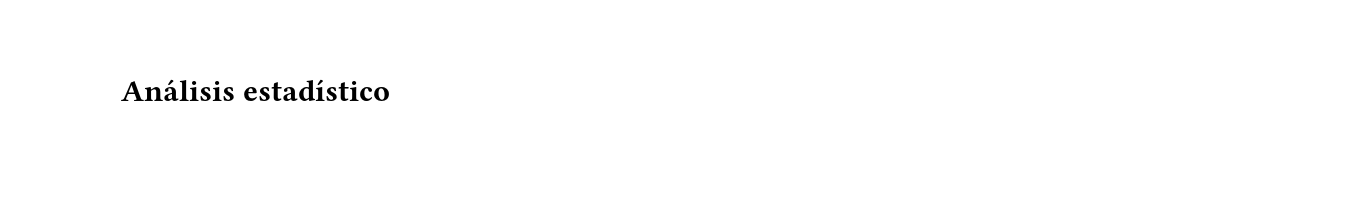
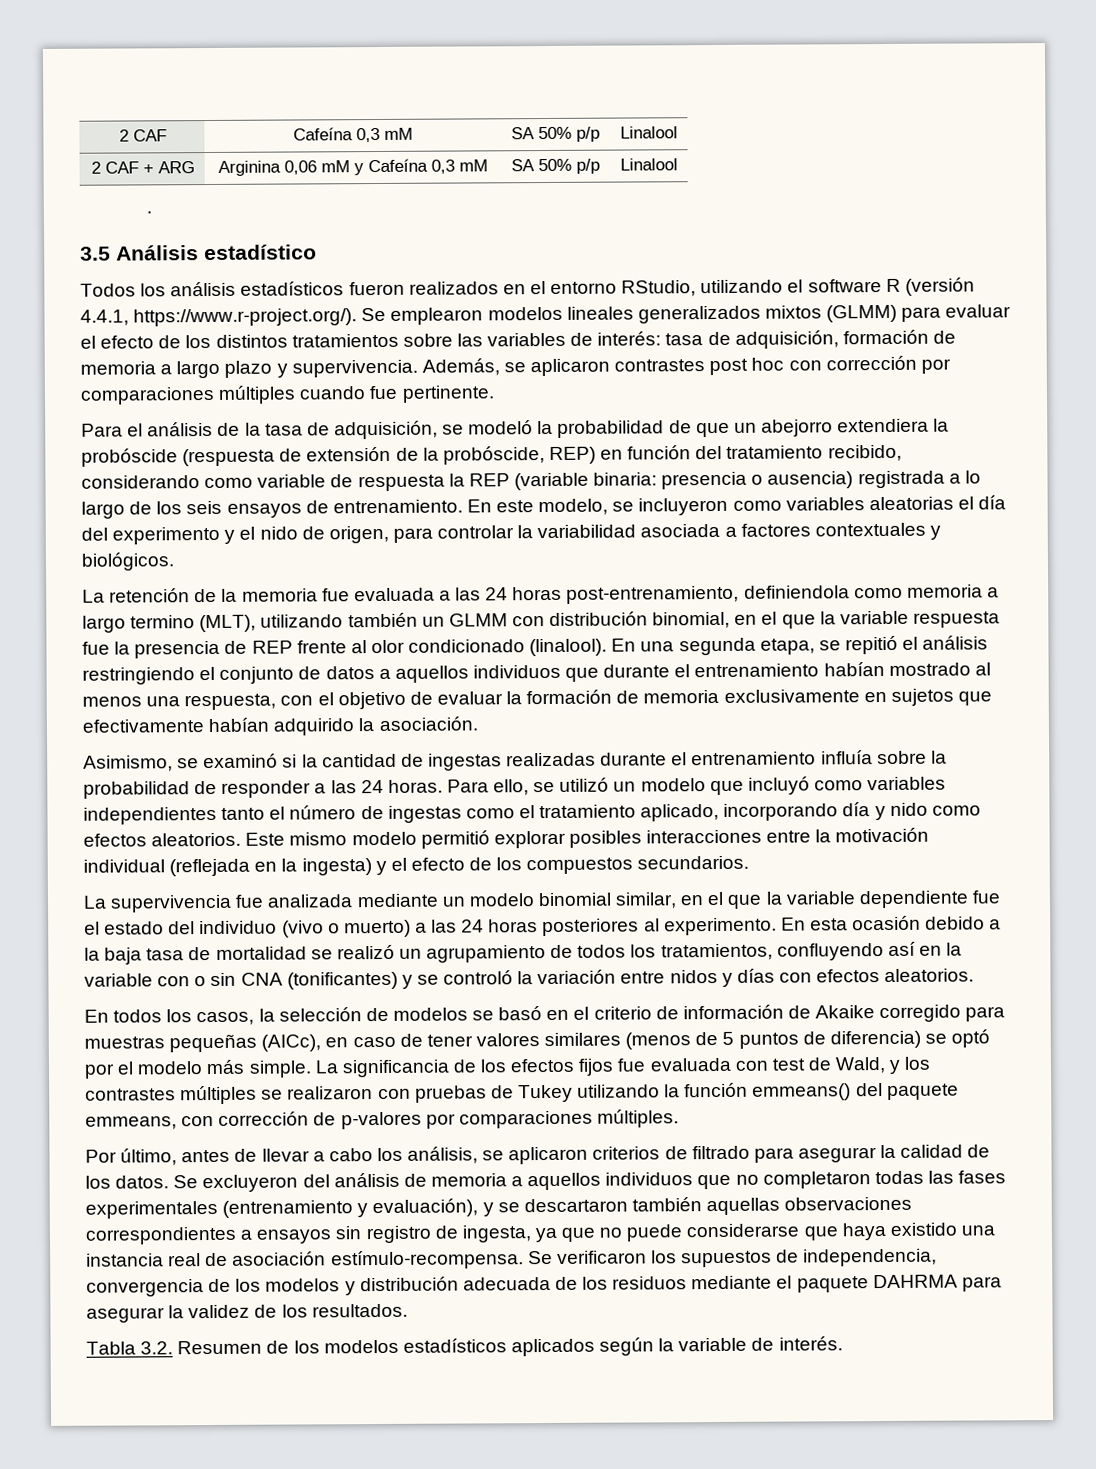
[121,79,391,101] Análisis estadístico -> [118,129,167,142] [292,127,413,143] [510,126,600,142] [619,126,678,139] [90,161,195,174] [217,158,488,176] [510,158,600,174] [619,158,678,171] [146,211,153,214] [80,244,317,261] [80,277,975,297] [80,304,1012,327] [80,329,956,349] [80,355,951,379] [80,385,495,405] [81,418,950,440] [81,444,902,467] [81,470,981,492] [81,495,1007,519] [81,522,941,545] [81,552,175,571] [82,584,999,604] [82,610,1000,633] [82,635,989,659] [82,662,991,685] [82,688,992,711] [82,716,478,736] [83,750,947,772] [83,776,947,799] [83,802,981,825] [83,827,930,849] [83,855,750,877] [83,890,1001,913] [84,915,1002,938] [84,941,963,965] [84,968,975,990] [84,1004,1006,1026] [84,1029,991,1053] [84,1056,931,1079] [85,1082,959,1105] [85,1109,679,1130] [85,1144,991,1166] [85,1170,1007,1193] [85,1196,913,1219] [85,1222,995,1245] [86,1248,938,1270] [86,1274,1002,1297] [86,1303,408,1323] [86,1336,843,1357] 2 CAF | Cafeína 0,3 mM | SA 50% p/p | Linalool // 2 CAF + ARG | Arginina 0,06 mM y Cafeína 0,3 mM | SA 50% p/p | Linalool // . // 3.5 Análisis estadístico // Todos los análisis estadísticos fueron realizados en el entorno RStudio, utilizando el software R (versión 4.4.1, https://www.r-project.org/). Se emplearon modelos lineales generalizados mixtos (GLMM) para evaluar el efecto de los distintos tratamientos sobre las variables de interés: tasa de adquisición, formación de memoria a largo plazo y supervivencia. Además, se aplicaron contrastes post hoc con corrección por comparaciones múltiples cuando fue pertinente. // Para el análisis de la tasa de adquisición, se modeló la probabilidad de que un abejorro extendiera la probóscide (respuesta de extensión de la probóscide, REP) en función del tratamiento recibido, considerando como variable de respuesta la REP (variable binaria: presencia o ausencia) registrada a lo largo de los seis ensayos de entrenamiento. En este modelo, se incluyeron como variables aleatorias el día del experimento y el nido de origen, para controlar la variabilidad asociada a factores contextuales y biológicos. // La retención de la memoria fue evaluada a las 24 horas post-entrenamiento, definiendola como memoria a largo termino (MLT), utilizando también un GLMM con distribución binomial, en el que la variable respuesta fue la presencia de REP frente al olor condicionado (linalool). En una segunda etapa, se repitió el análisis restringiendo el conjunto de datos a aquellos individuos que durante el entrenamiento habían mostrado al menos una respuesta, con el objetivo de evaluar la formación de memoria exclusivamente en sujetos que efectivamente habían adquirido la asociación. // Asimismo, se examinó si la cantidad de ingestas realizadas durante el entrenamiento influía sobre la probabilidad de responder a las 24 horas. Para ello, se utilizó un modelo que incluyó como variables independientes tanto el número de ingestas como el tratamiento aplicado, incorporando día y nido como efectos aleatorios. Este mismo modelo permitió explorar posibles interacciones entre la motivación individual (reflejada en la ingesta) y el efecto de los compuestos secundarios. // La supervivencia fue analizada mediante un modelo binomial similar, en el que la variable dependiente fue el estado del individuo (vivo o muerto) a las 24 horas posteriores al experimento. En esta ocasión debido a la baja tasa de mortalidad se realizó un agrupamiento de todos los tratamientos, confluyendo así en la variable con o sin CNA (tonificantes) y se controló la variación entre nidos y días con efectos aleatorios. // En todos los casos, la selección de modelos se basó en el criterio de información de Akaike corregido para muestras pequeñas (AICc), en caso de tener valores similares (menos de 5 puntos de diferencia) se optó por el modelo más simple. La significancia de los efectos fijos fue evaluada con test de Wald, y los contrastes múltiples se realizaron con pruebas de Tukey utilizando la función emmeans() del paquete emmeans, con corrección de p-valores por comparaciones múltiples. // Por último, antes de llevar a cabo los análisis, se aplicaron criterios de filtrado para asegurar la calidad de los datos. Se excluyeron del análisis de memoria a aquellos individuos que no completaron todas las fases experimentales (entrenamiento y evaluación), y se descartaron también aquellas observaciones correspondientes a ensayos sin registro de ingesta, ya que no puede considerarse que haya existido una instancia real de asociación estímulo-recompensa. Se verificaron los supuestos de independencia, convergencia de los modelos y distribución adecuada de los residuos mediante el paquete DAHRMA para asegurar la validez de los resultados. // Tabla 3.2. Resumen de los modelos estadísticos aplicados según la variable de interés.

